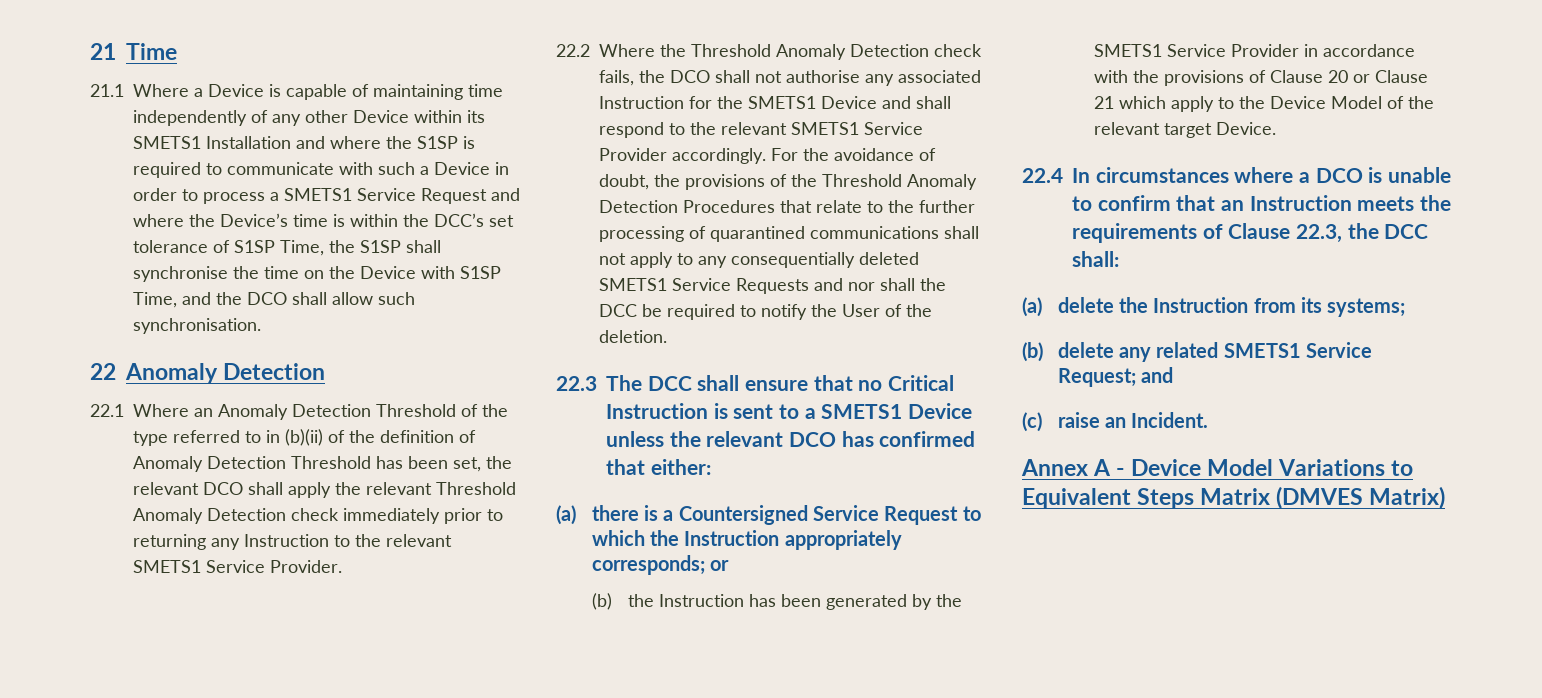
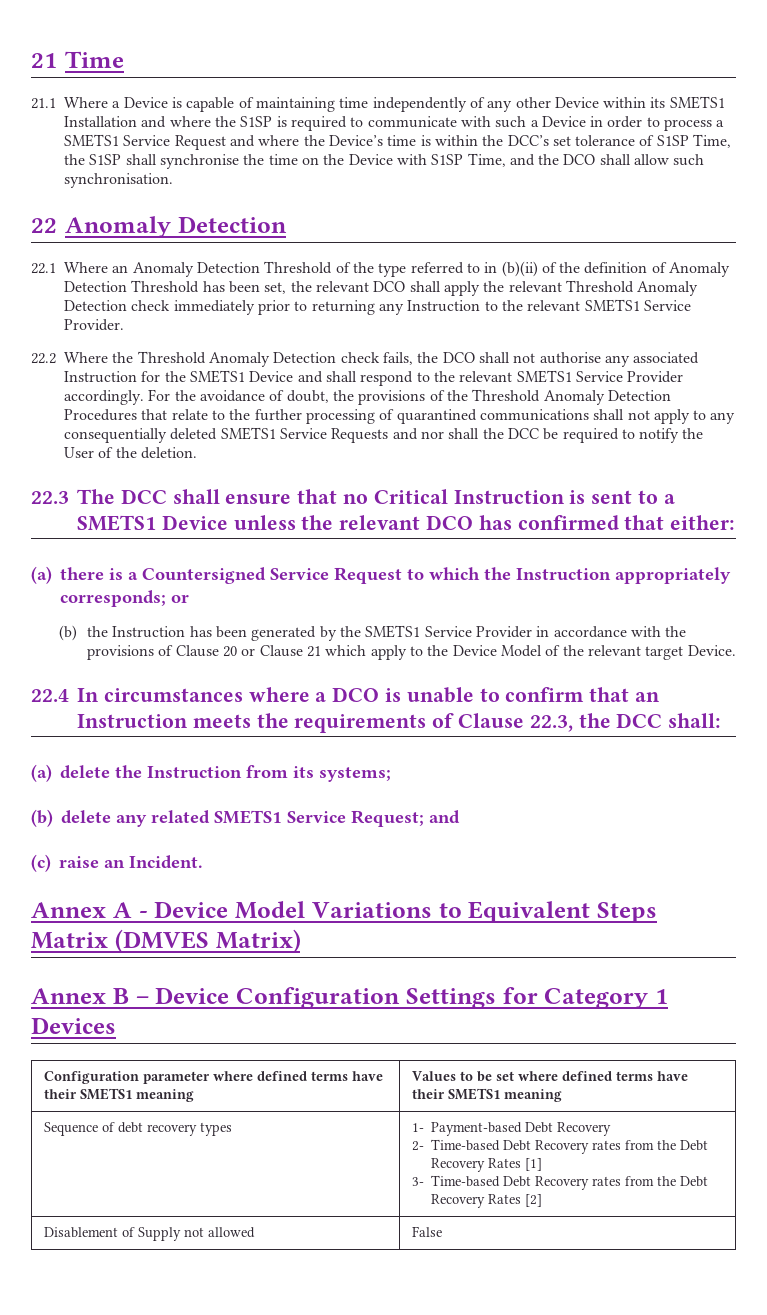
(1446, 497) none -> [31,987,668,1009] [31,1017,116,1034] [43,1071,383,1084] [43,1088,194,1102] [411,1071,688,1082] [411,1088,562,1102] [43,1122,232,1136] [411,1122,611,1136] [411,1139,708,1154] [430,1158,542,1172] [411,1175,708,1190] [430,1194,542,1208] [43,1227,255,1241] [411,1226,442,1237] // Annex B – Device Configuration Settings for Category 1 Devices // Configuration parameter where defined terms have their SMETS1 meaning | Values to be set where defined terms have their SMETS1 meaning // Sequence of debt recovery types | 1- Payment-based Debt Recovery // 2- Time-based Debt Recovery rates from the Debt Recovery Rates [1] // 3- Time-based Debt Recovery rates from the Debt Recovery Rates [2] // Disablement of Supply not allowed | False

